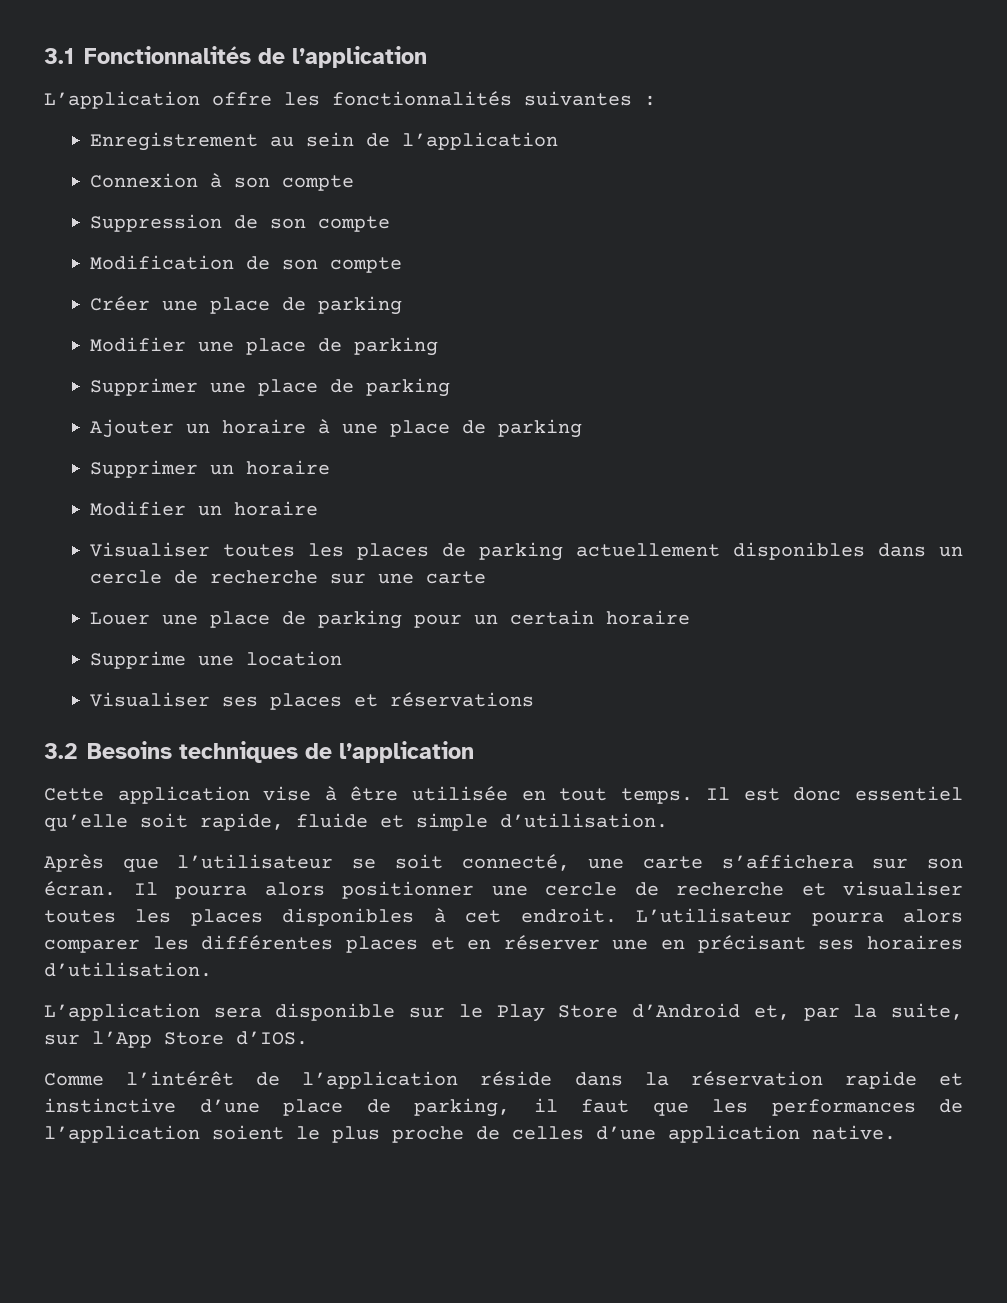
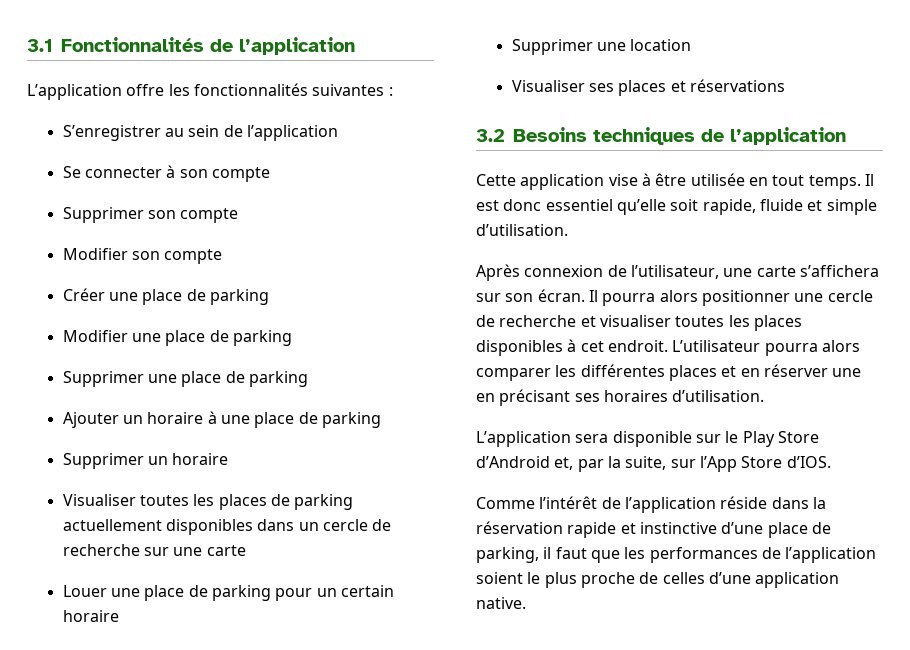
[89,132,258,151] Enregistrement -> [62,125,161,141] S’enregistrer
[89,173,198,188] Connexion -> [62,166,163,178] Se connecter
[89,214,390,232] [89,255,270,270] Suppression de son compte // Modification de -> [62,207,239,223] [62,248,128,260] Supprimer son compte // Modifier
[89,501,318,516] // Modifier un horaire -> (229, 459) none
[89,651,186,669] Supprime -> [511,39,593,55] Supprimer
[122,854,570,872] que l’utilisateur se soit connecté, -> [524,265,719,279] connexion de l’utilisateur,

